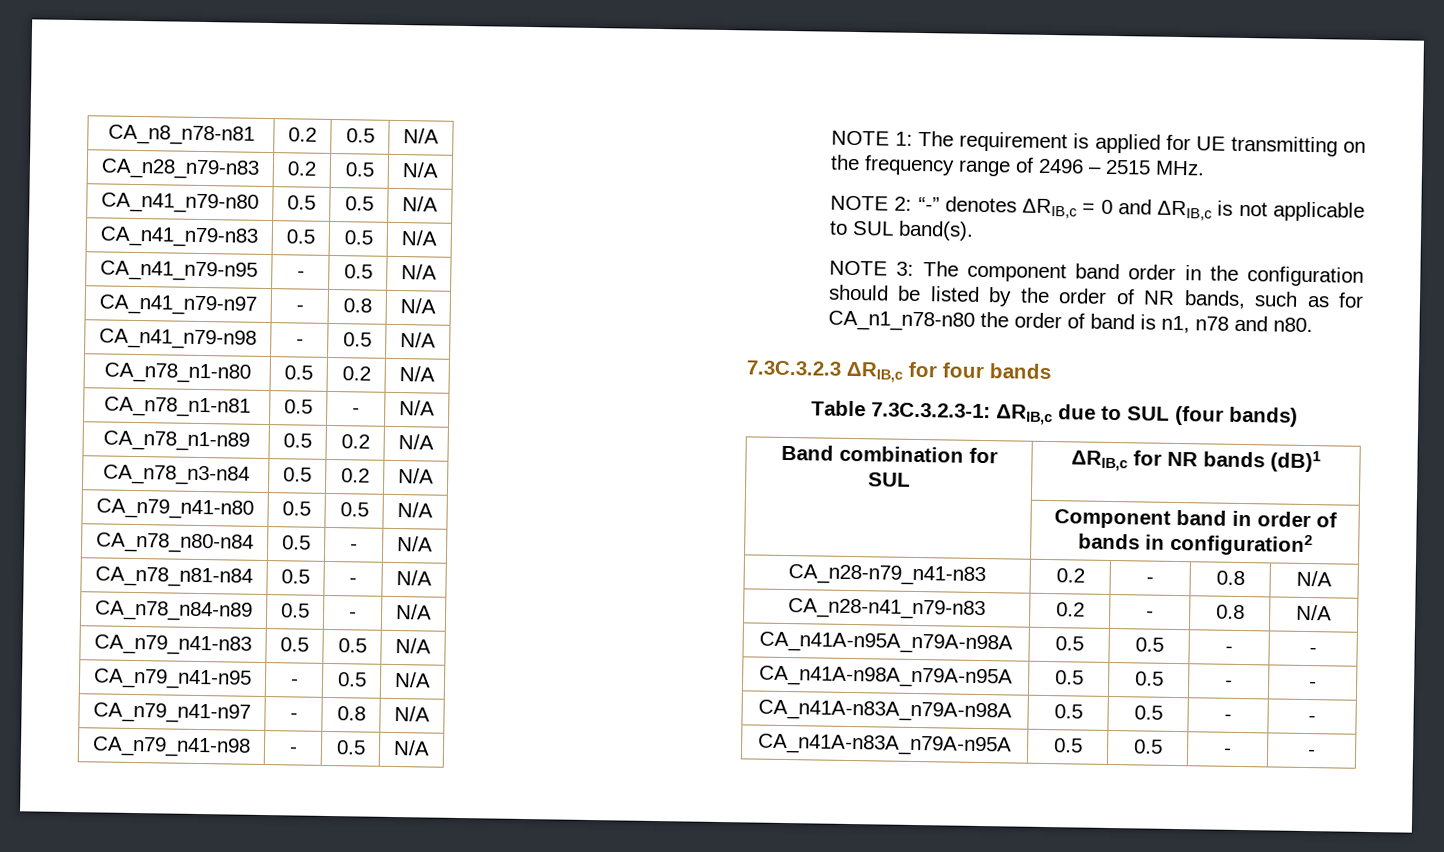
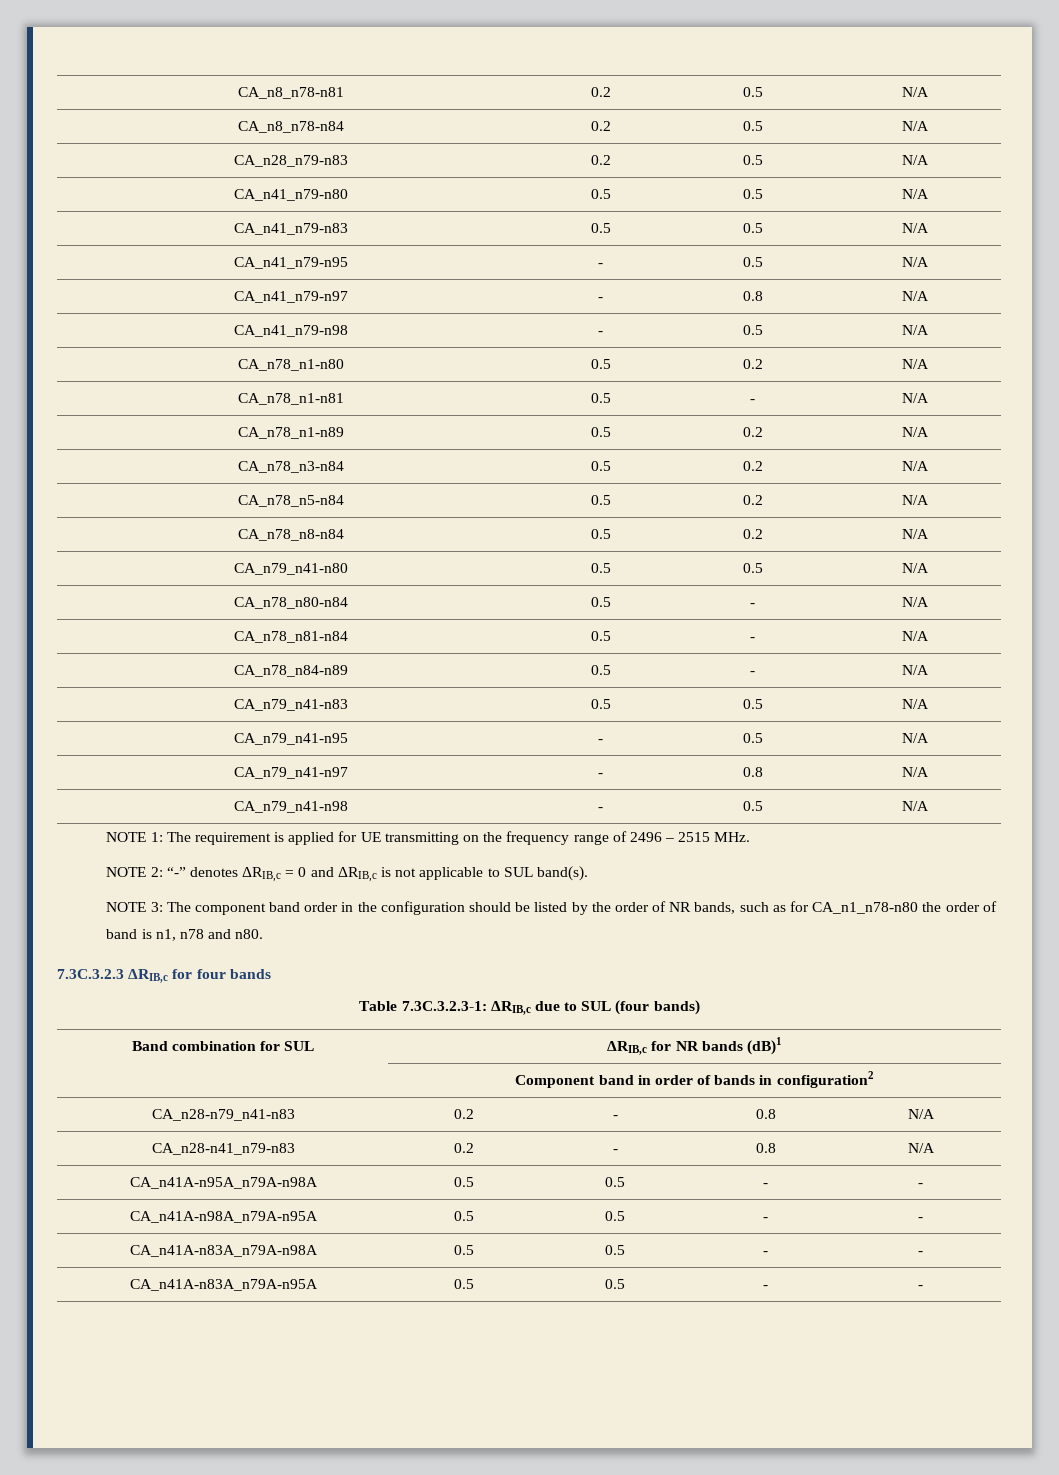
(439, 136) none -> [238,121,344,133] [590,121,611,131] [742,121,763,131] [901,121,929,131] // CA_n8_n78-n84 | 0.2 | 0.5 | N/A
(434, 476) none -> [238,495,344,507] [590,495,611,505] [742,495,763,505] [901,495,929,505] [238,529,344,541] [590,529,611,539] [742,529,763,539] [901,529,929,539] // CA_n78_n5-n84 | 0.5 | 0.2 | N/A // CA_n78_n8-n84 | 0.5 | 0.2 | N/A

